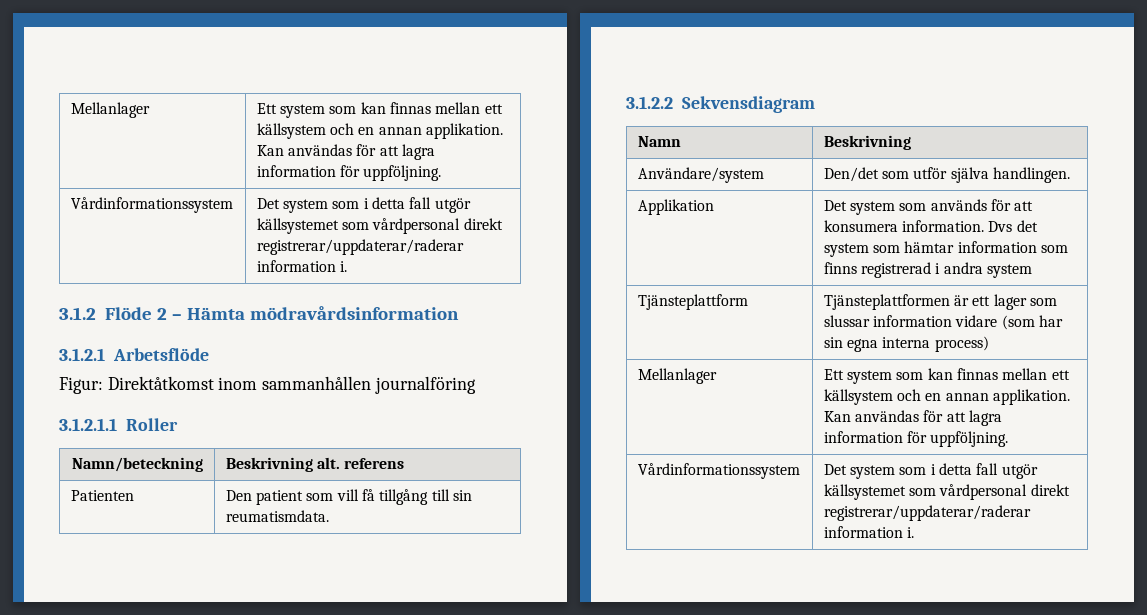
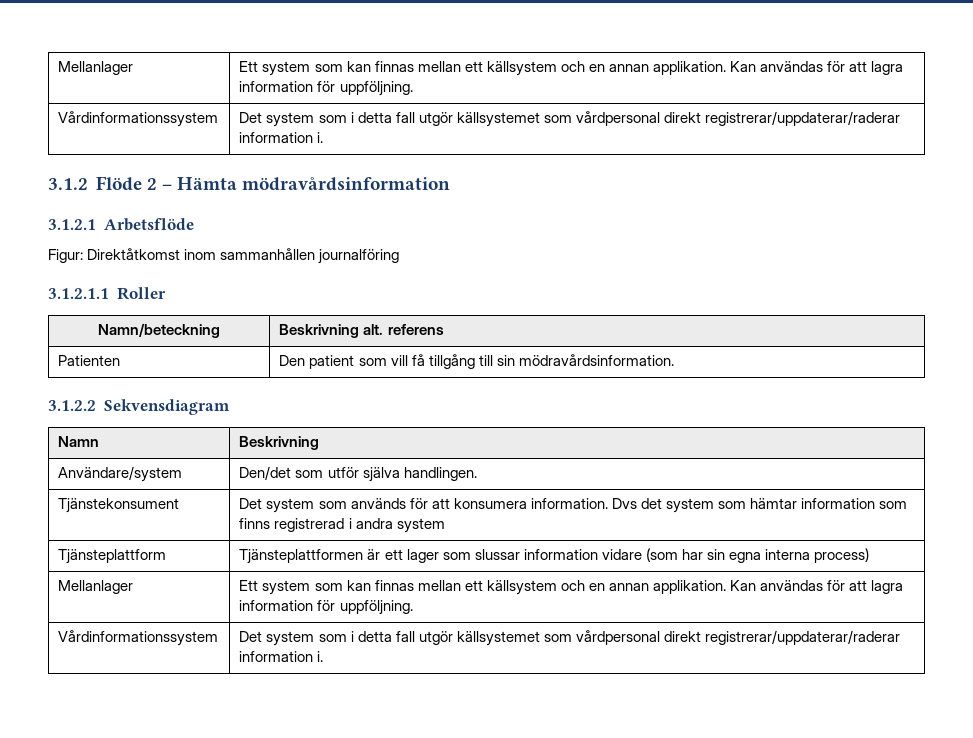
[225,510,329,522] reumatismdata. -> [518,354,674,366] mödravårdsinformation.
[637,199,714,215] Applikation -> [58,498,180,513] Tjänstekonsument

